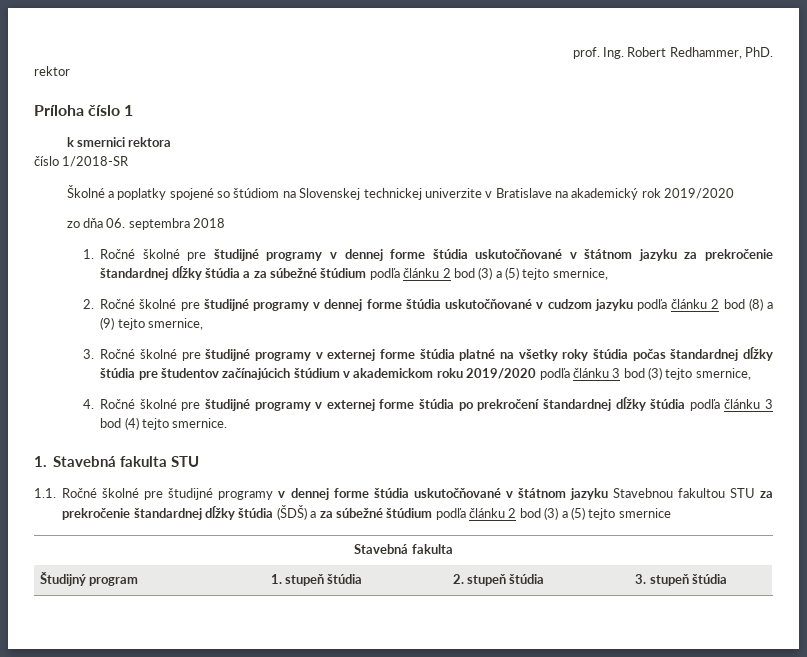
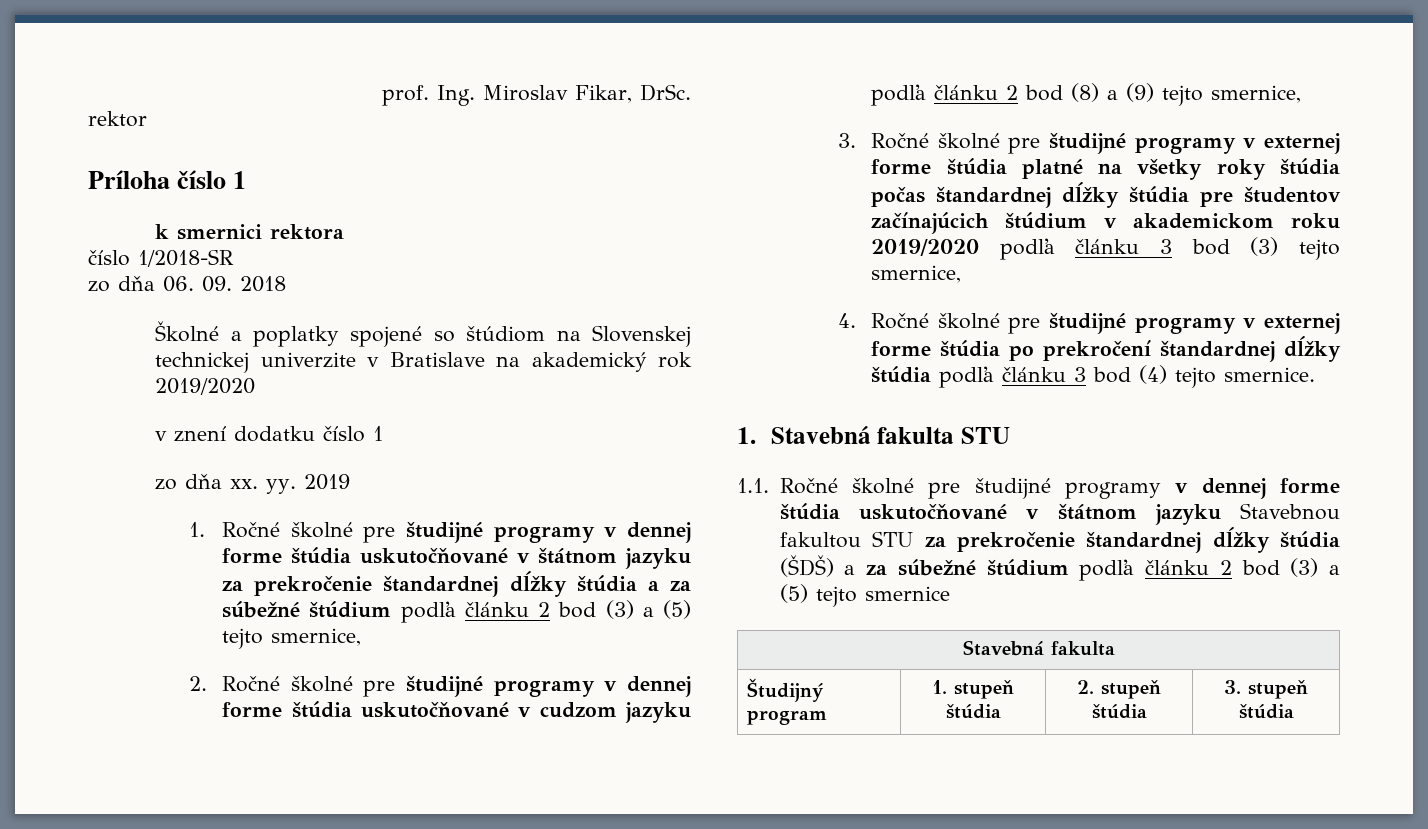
[627,47,773,59] Robert Redhammer, PhD. -> [483,84,691,103] Miroslav Fikar, DrSc.
(130, 161) none -> [88,276,286,292] // zo dňa 06. 09. 2018
[66,218,226,230] // zo dňa 06. septembra 2018 -> [155,426,384,442] [155,474,351,494] // v znení dodatku číslo 1 // zo dňa xx. yy. 2019

